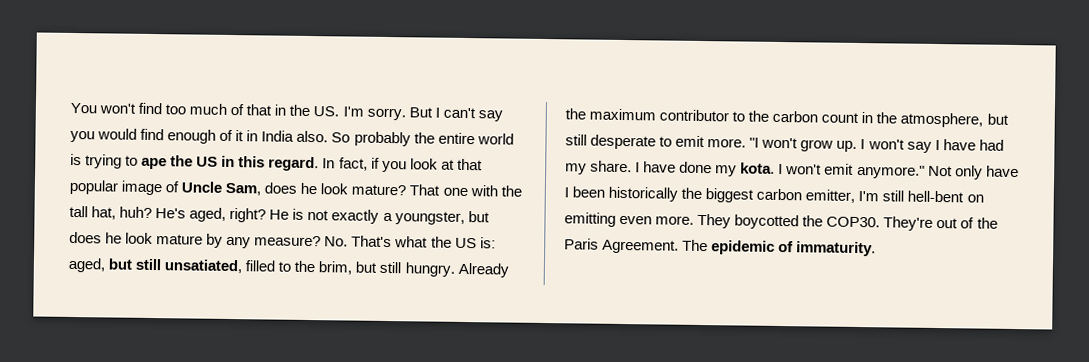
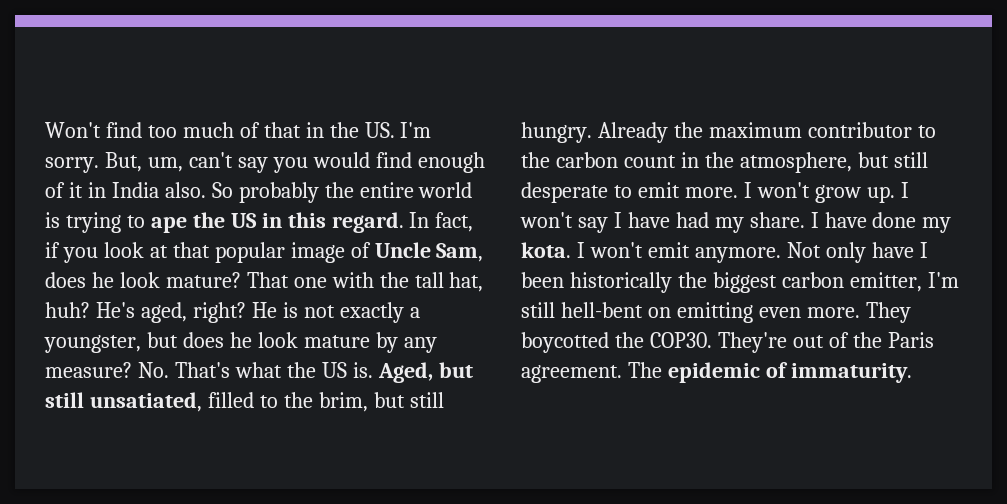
[70,102,137,114] You won't -> [45,122,101,138] Won't
[408,107,440,118] But I -> [104,152,183,172] But, um,
[479,237,496,249] [68,257,105,273] is: aged, -> [352,362,433,383] is. Aged,
[749,137,760,148] "I -> [743,182,752,198] I
[856,164,925,179] anymore." -> [694,247,781,263] anymore.
[602,239,680,254] Agreement. -> [521,365,622,383] agreement.

